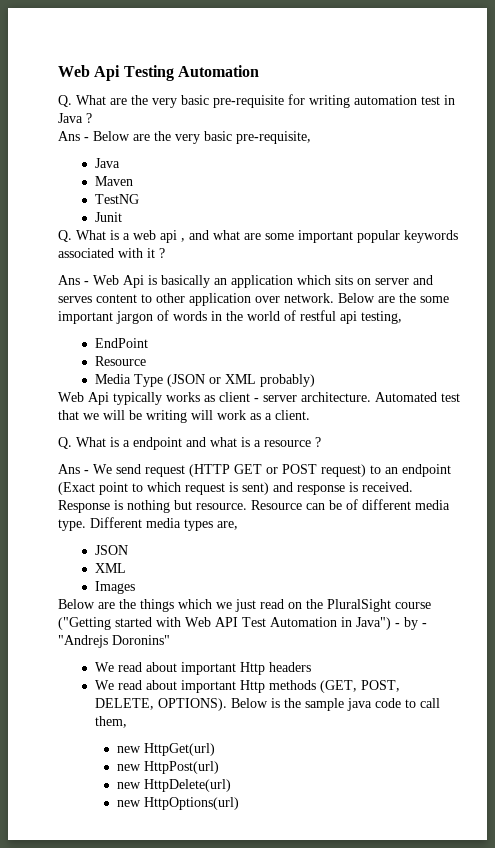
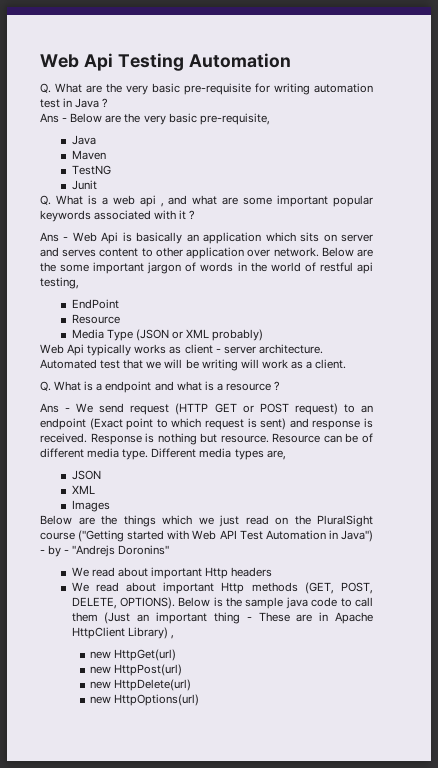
[94,716,127,728] them, -> [71,612,373,624] [71,627,174,639] them (Just an important thing - These are in Apache HttpClient Library) ,

